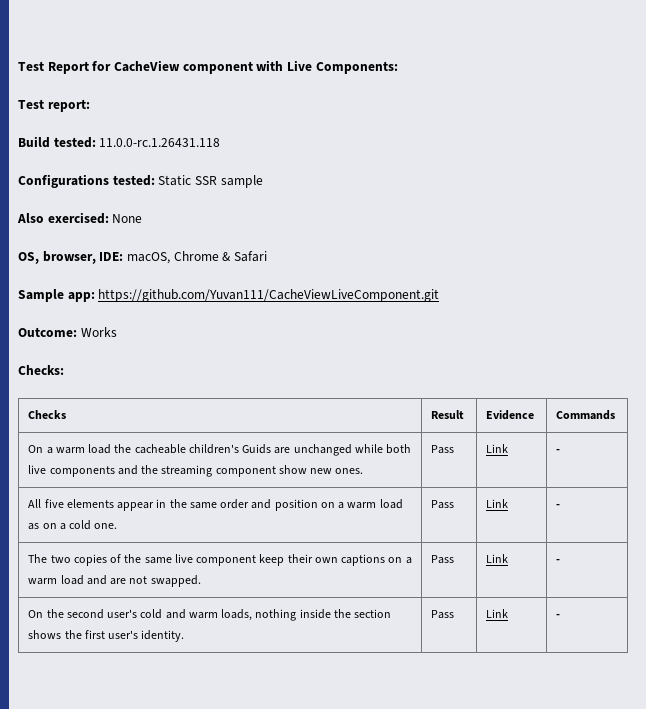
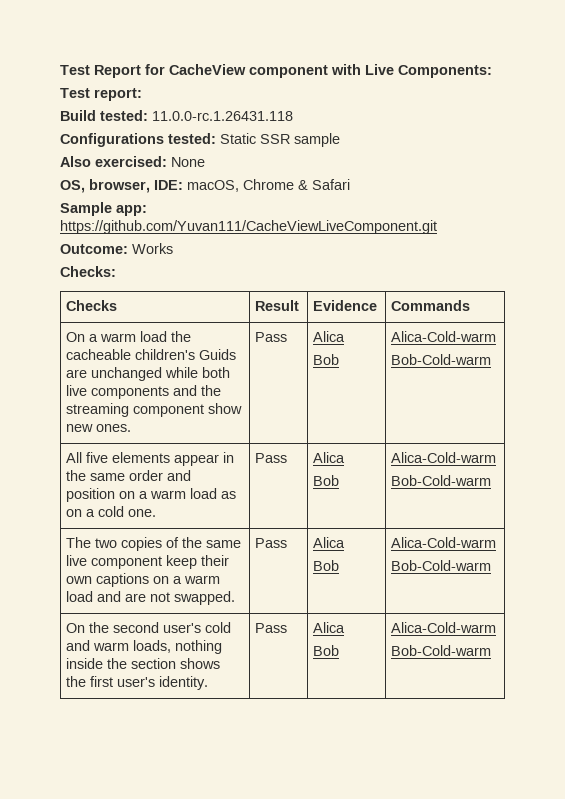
[486,444,509,453] [556,449,561,453] Link | - -> [313,331,346,342] [313,354,340,365] [391,331,497,342] [391,354,492,365] Alica // Bob | Alica-Cold-warm // Bob-Cold-warm
[486,499,509,508] [556,504,561,508] Link | - -> [313,452,346,463] [313,475,340,486] [391,452,497,463] [391,475,492,486] Alica // Bob | Alica-Cold-warm // Bob-Cold-warm
[486,554,509,563] [556,559,561,563] Link | - -> [313,537,346,548] [313,560,340,571] [391,537,497,548] [391,560,492,571] Alica // Bob | Alica-Cold-warm // Bob-Cold-warm
[486,609,509,618] [556,614,561,618] Link | - -> [313,622,346,633] [313,645,340,656] [391,622,497,633] [391,645,492,656] Alica // Bob | Alica-Cold-warm // Bob-Cold-warm

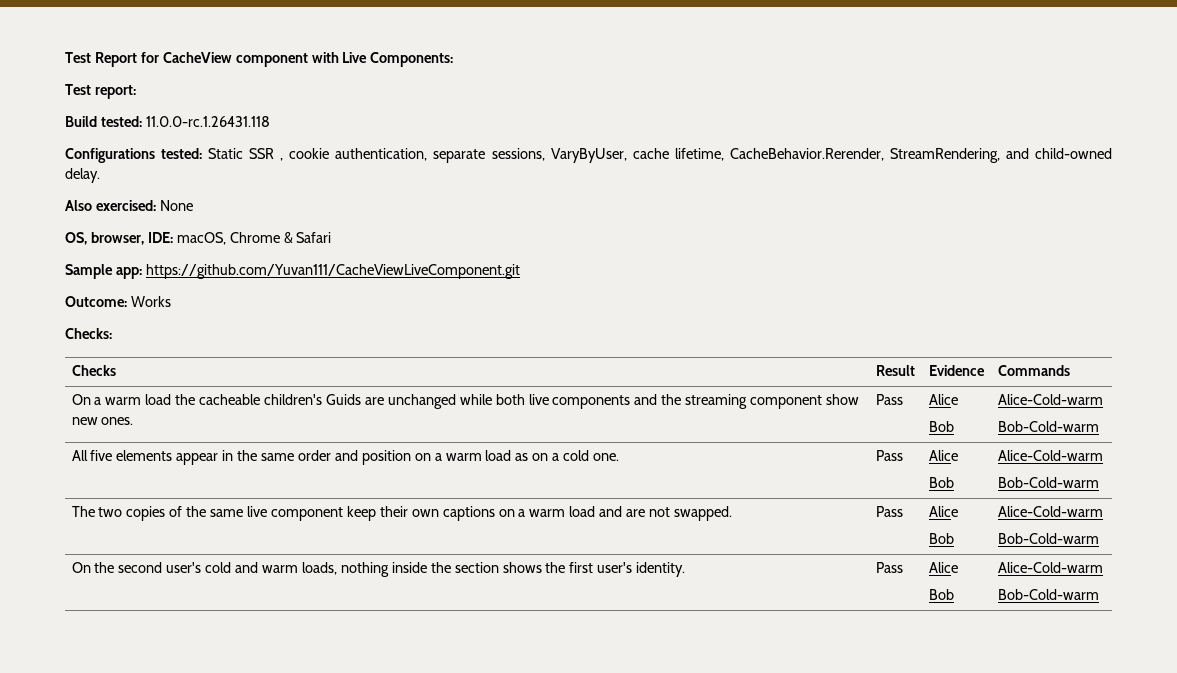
[294,133,340,147] sample -> [280,148,1113,163] [65,168,100,183] , cookie authentication, separate sessions, VaryByUser, cache lifetime, CacheBehavior.Rerender, StreamRendering, and child-owned delay.
[313,331,346,342] [313,354,340,365] [391,331,497,342] Alica // Bob | Alica-Cold-warm -> [928,394,958,405] [928,421,954,432] [997,394,1103,405] Alice // Bob | Alice-Cold-warm
[313,452,346,463] [313,475,340,486] [391,452,497,463] Alica // Bob | Alica-Cold-warm -> [928,450,958,461] [928,477,954,488] [997,450,1103,461] Alice // Bob | Alice-Cold-warm
[313,537,346,548] [313,560,340,571] [391,537,497,548] Alica // Bob | Alica-Cold-warm -> [928,506,958,517] [928,533,954,544] [997,506,1103,517] Alice // Bob | Alice-Cold-warm
[313,622,346,633] [313,645,340,656] [391,622,497,633] Alica // Bob | Alica-Cold-warm -> [928,562,958,573] [928,589,954,600] [997,562,1103,573] Alice // Bob | Alice-Cold-warm

